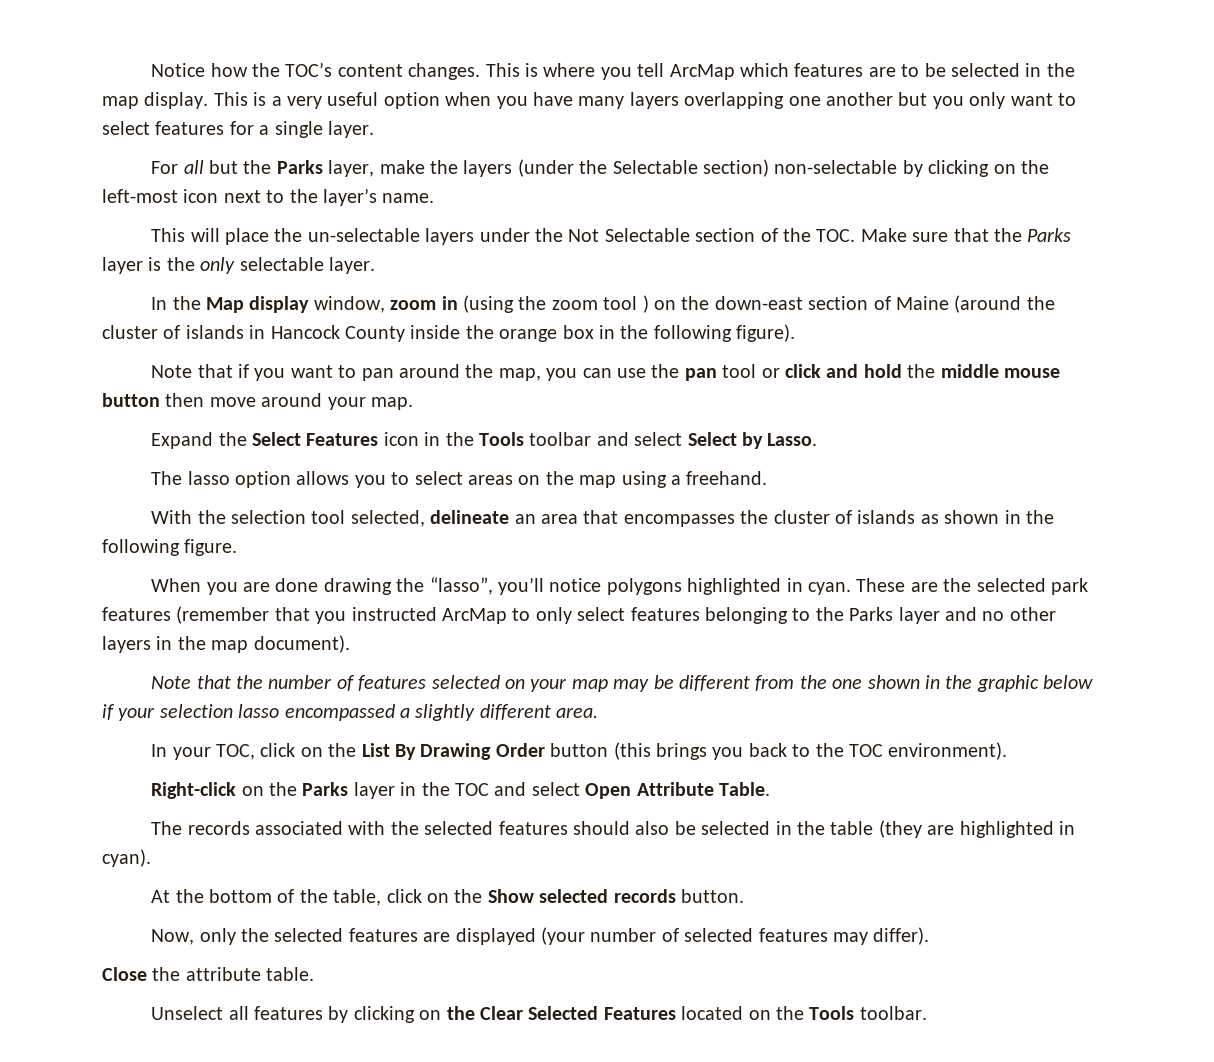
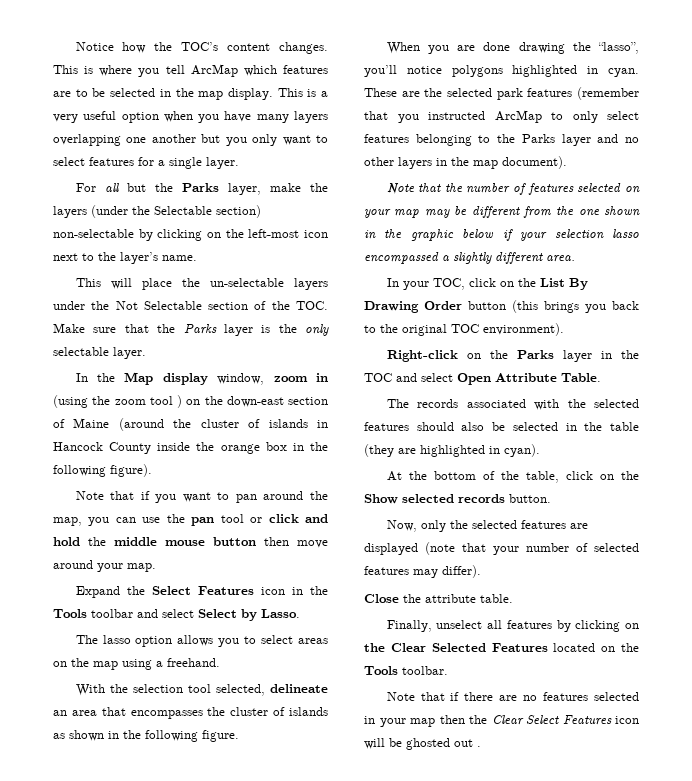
(844, 750) none -> [402,324,447,336] original
[541,927,586,945] (your -> [425,542,519,555] (note that your
[151,1006,224,1020] Unselect -> [386,620,483,632] Finally, unselect
(927, 1013) none -> [386,692,639,701] [364,715,639,727] [364,738,481,750] // Note that if there are no features selected in your map then the Clear Select Features icon will be ghosted out .

